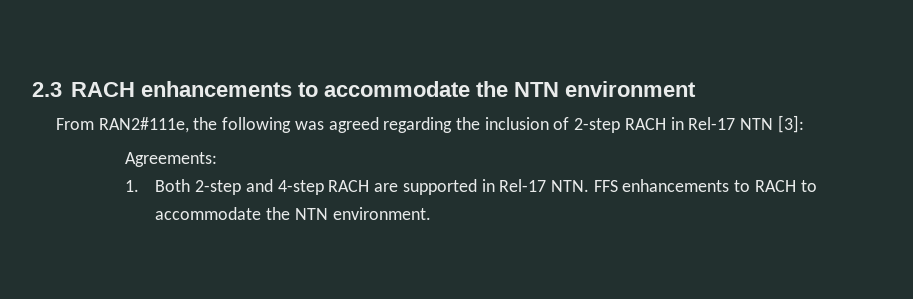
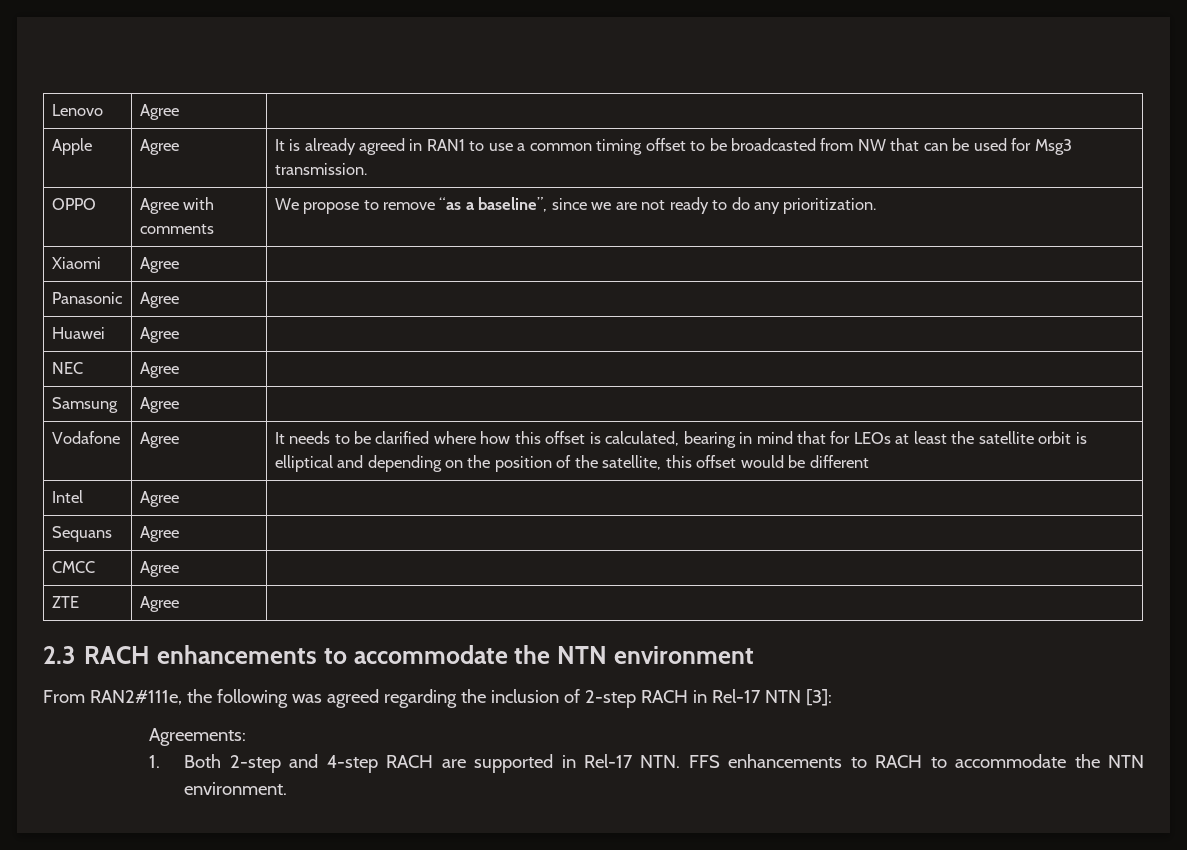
(32, 89) none -> [51,104,103,116] [139,104,179,120] [51,138,92,155] [139,139,179,155] [274,138,1072,155] [274,163,367,175] [51,198,96,210] [139,197,215,214] [139,224,214,234] [274,197,877,214] [51,257,101,269] [139,257,179,273] [51,292,123,304] [139,292,179,308] [51,327,105,339] [139,327,179,343] [51,362,83,374] [139,362,179,378] [51,397,118,413] [139,397,179,413] [51,431,120,444] [139,432,179,448] [274,431,1087,448] [274,455,869,472] [51,490,83,503] [139,491,179,507] [51,526,112,542] [139,526,179,542] [51,561,95,573] [139,561,179,577] [51,596,79,608] [139,596,179,612] Lenovo | Agree | // Apple | Agree | It is already agreed in RAN1 to use a common timing offset to be broadcasted from NW that can be used for Msg3 transmission. // OPPO | Agree with comments | We propose to remove “as a baseline”, since we are not ready to do any prioritization. // Xiaomi | Agree | // Panasonic | Agree | // Huawei | Agree | // NEC | Agree | // Samsung | Agree | // Vodafone | Agree | It needs to be clarified where how this offset is calculated, bearing in mind that for LEOs at least the satellite orbit is elliptical and depending on the position of the satellite, this offset would be different // Intel | Agree | // Sequans | Agree | // CMCC | Agree | // ZTE | Agree | //

